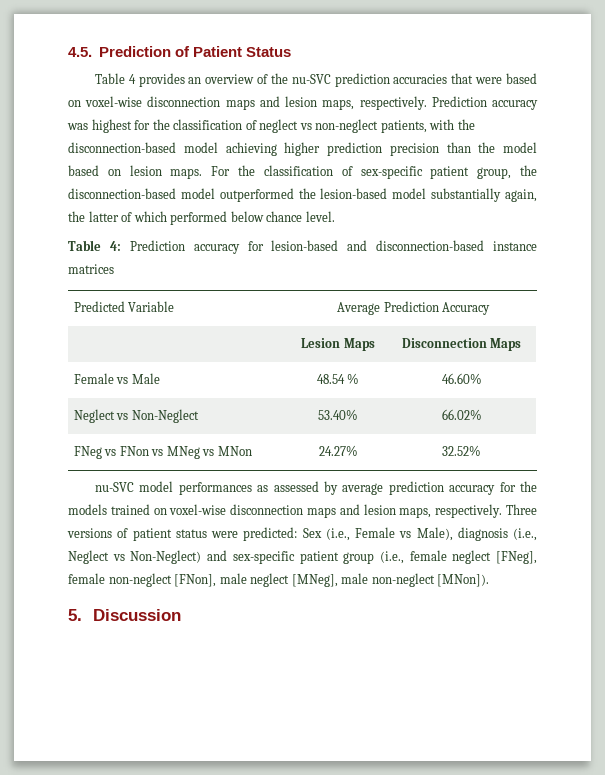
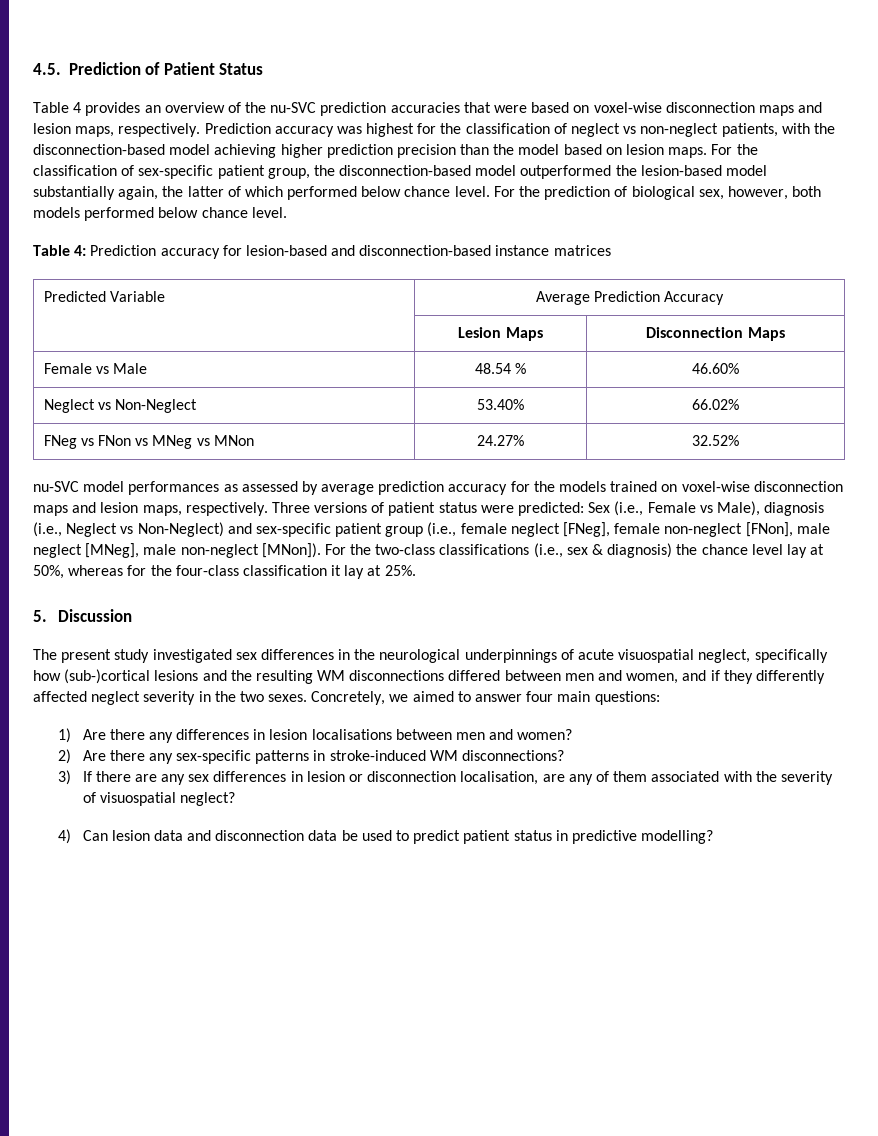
(335, 216) none -> [493,186,822,200] [33,207,287,221] For the prediction of biological sex, however, both models performed below chance level.
[68,609,181,621] // 5. Discussion -> [324,543,825,558] [33,565,416,579] [33,609,132,622] [33,649,828,663] [33,669,825,684] [33,691,660,705] [57,728,573,743] [57,749,565,764] [57,770,833,785] [82,792,235,806] [57,829,714,844] For the two-class classifications (i.e., sex & diagnosis) the chance level lay at 50%, whereas for the four-class classification it lay at 25%. // 5. Discussion // The present study investigated sex differences in the neurological underpinnings of acute visuospatial neglect, specifically how (sub-)cortical lesions and the resulting WM disconnections differed between men and women, and if they differently affected neglect severity in the two sexes. Concretely, we aimed to answer four main questions: // 1) Are there any differences in lesion localisations between men and women? // 2) Are there any sex-specific patterns in stroke-induced WM disconnections? // 3) If there are any sex differences in lesion or disconnection localisation, are any of them associated with the severity of visuospatial neglect? // 4) Can lesion data and disconnection data be used to predict patient status in predictive modelling?

